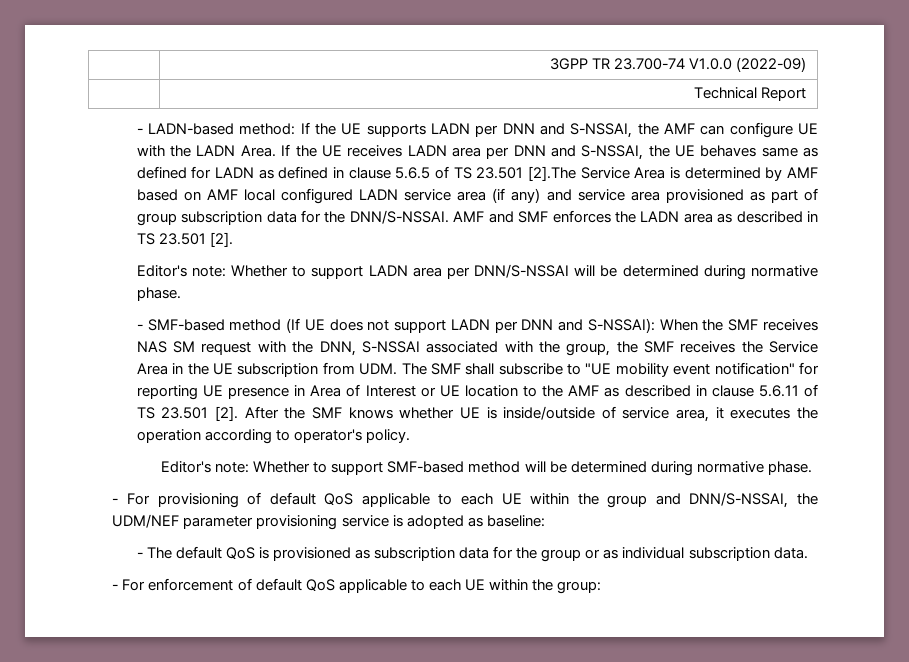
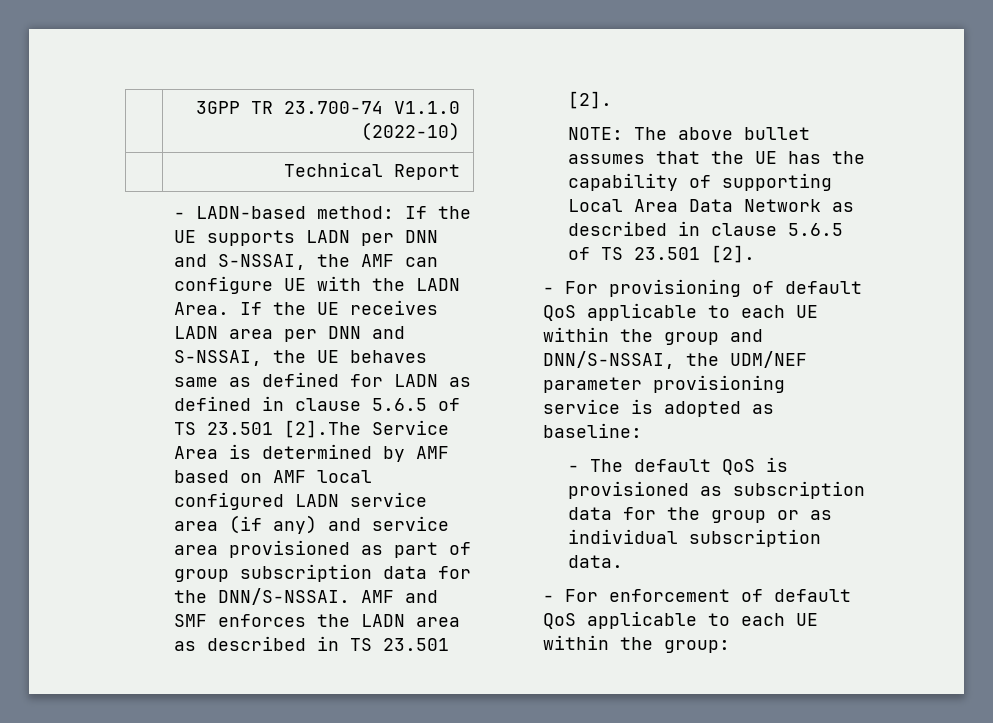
[689,57,807,72] V1.0.0 (2022-09) -> [393,101,460,114] [360,122,460,141] V1.1.0 (2022-10)
[136,264,818,280] [136,287,181,301] [136,318,819,333] [136,341,819,356] [136,362,820,377] [136,384,600,400] Editor's note: Whether to support LADN area per DNN/S-NSSAI will be determined during normative phase. // - SMF-based method (If UE does not support LADN per DNN and S-NSSAI): When the SMF receives NAS SM request with the DNN, S-NSSAI associated with the group, the SMF receives the Service Area in the UE subscription from UDM. The SMF shall subscribe to "UE mobility event notification" for reporting UE presence in Area of Interest or UE location to the AMF -> [567,127,810,140] [567,151,865,164] [567,173,832,191] [567,199,821,212] NOTE: The above bullet assumes that the UE has the capability of supporting Local Area Data Network
[758,385,799,397] 5.6.11 -> [787,223,843,236] 5.6.5
[244,406,819,422] [136,429,410,444] [161,461,812,476] After the SMF knows whether UE is inside/outside of service area, it executes the operation according to operator's policy. // Editor's note: Whether to support SMF-based method will be determined during normative phase. -> (755, 254) none

